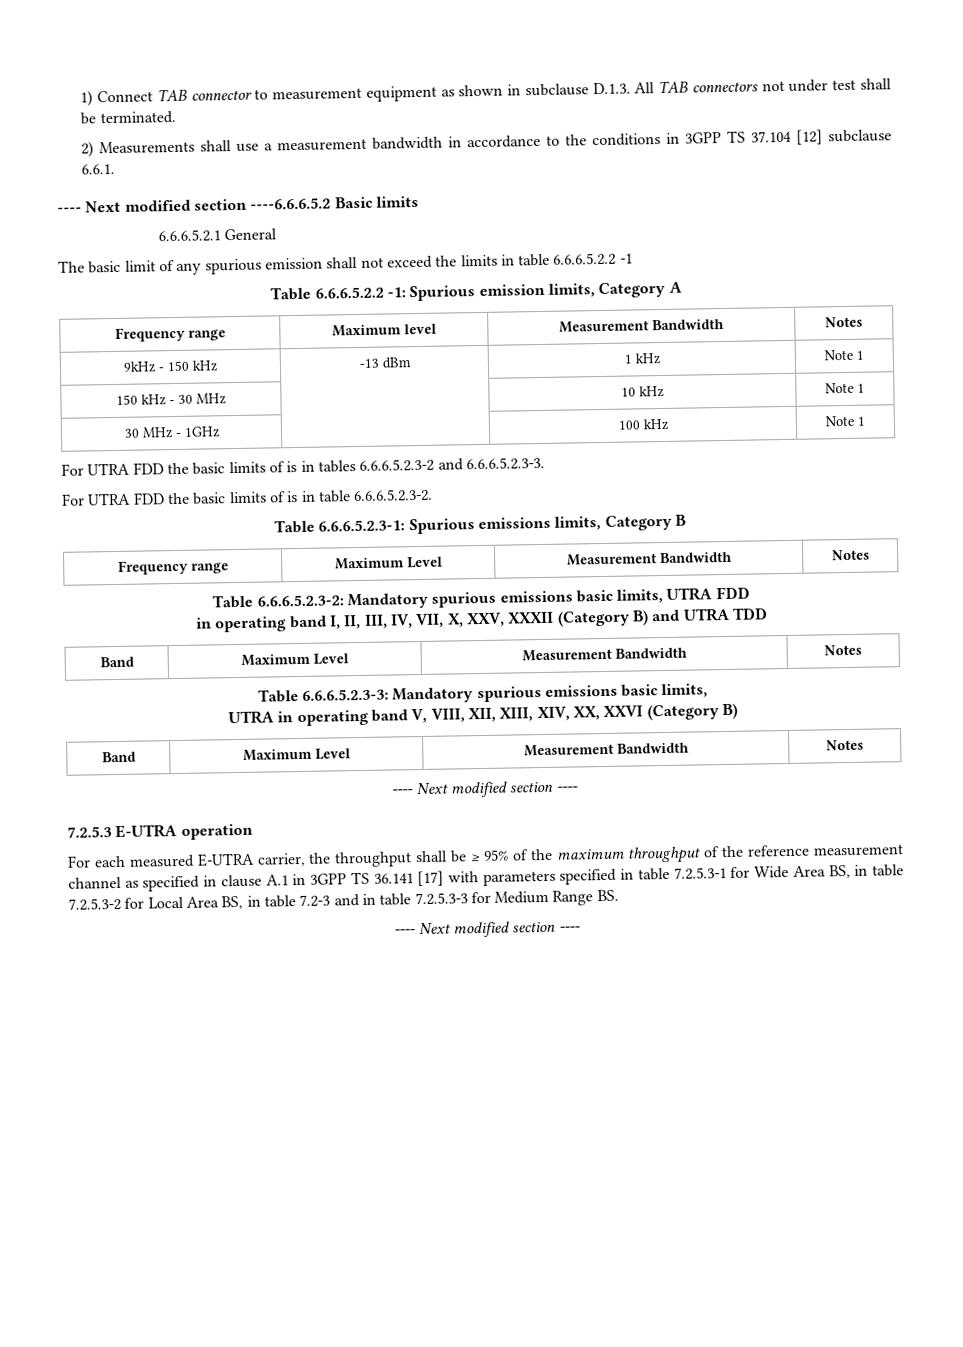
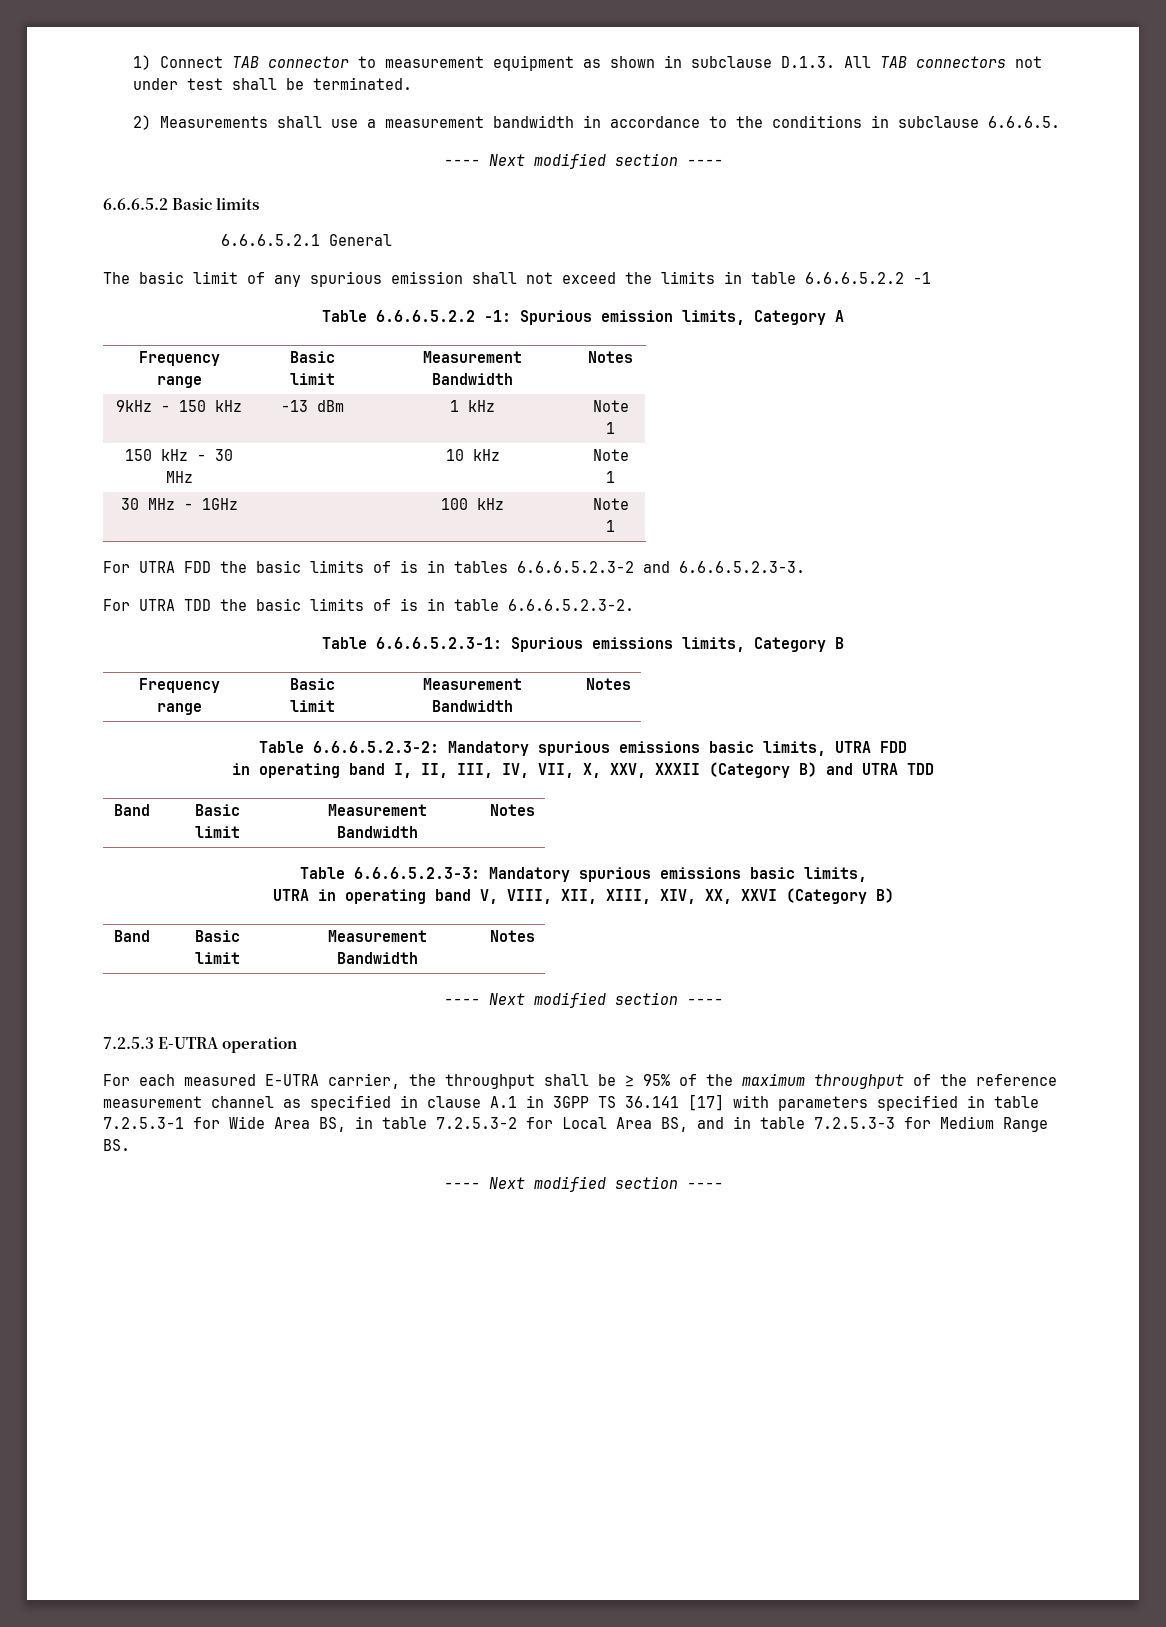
[685,129,892,145] [81,163,116,175] [57,197,332,213] 3GPP TS 37.104 [12] subclause 6.6.1. // ---- Next modified section ----6.6.6.5.2 -> [897,116,1060,128] [443,153,723,169] [103,198,168,210] subclause 6.6.6.5. // ---- Next modified section ---- // 6.6.6.5.2
[331,323,437,337] Maximum level -> [289,351,335,363] [289,373,335,385] Basic limit
[132,492,165,505] FDD -> [184,599,211,611] TDD
[334,556,443,570] Maximum Level -> [289,678,335,690] [289,700,335,712] Basic limit
[240,653,349,666] Maximum Level -> [194,804,240,816] [194,826,240,838] Basic limit
[242,748,351,761] Maximum Level -> [194,930,240,942] [194,952,240,964] Basic limit
[246,894,331,908] in table 7.2-3 -> (688, 1124) none

